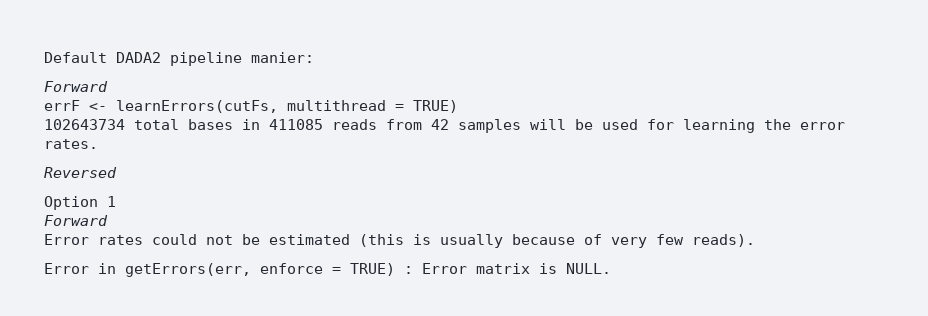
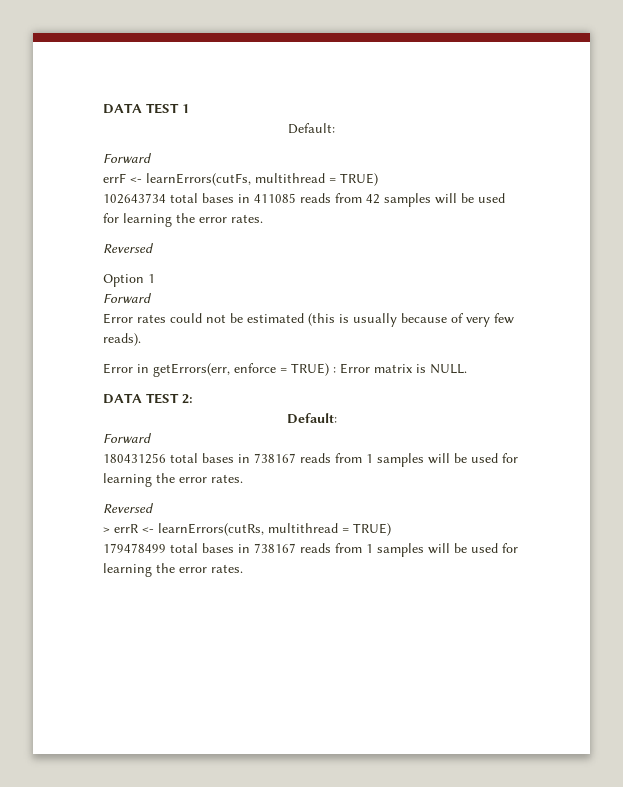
[44,52,314,66] Default DADA2 pipeline manier: -> [103,103,189,114] [288,123,335,134] DATA TEST 1 // Default:
(611, 268) none -> [103,393,193,404] [286,413,337,424] [103,433,152,443] [103,453,518,467] [103,473,243,487] [103,503,154,513] [103,523,391,536] [103,543,518,557] [103,563,243,577] // DATA TEST 2: // Default: // Forward // 180431256 total bases in 738167 reads from 1 samples will be used for learning the error rates. // Reversed // > errR <- learnErrors(cutRs, multithread = TRUE) // 179478499 total bases in 738167 reads from 1 samples will be used for learning the error rates.

